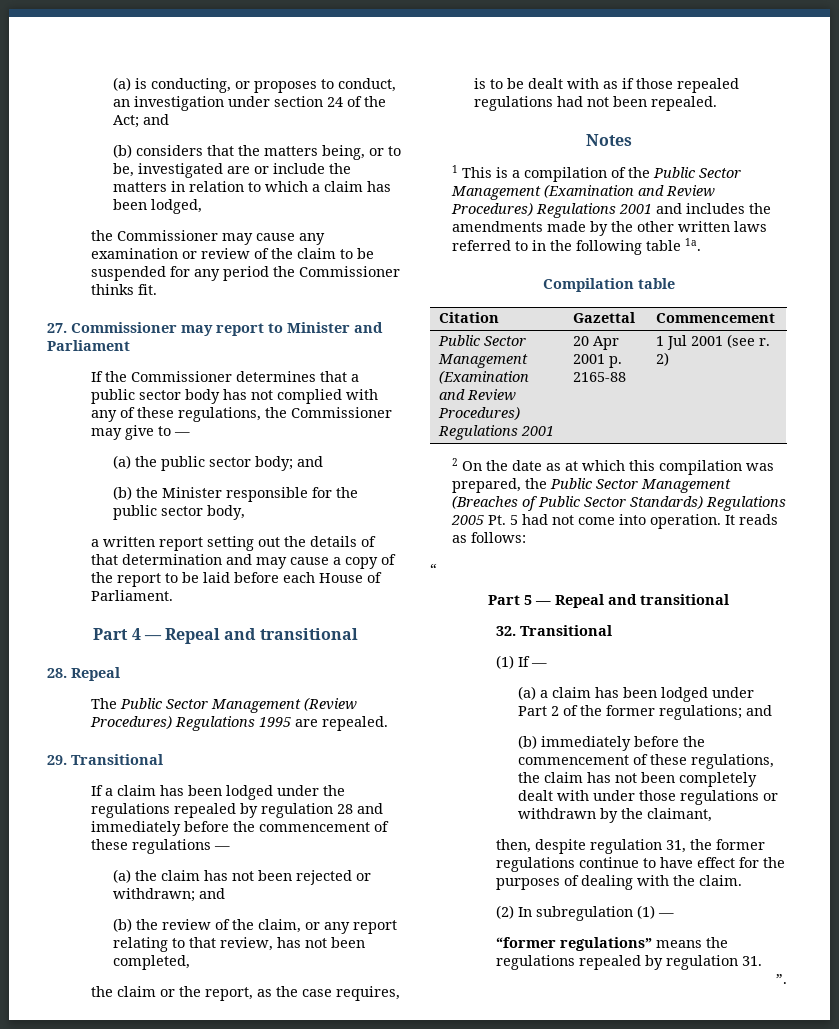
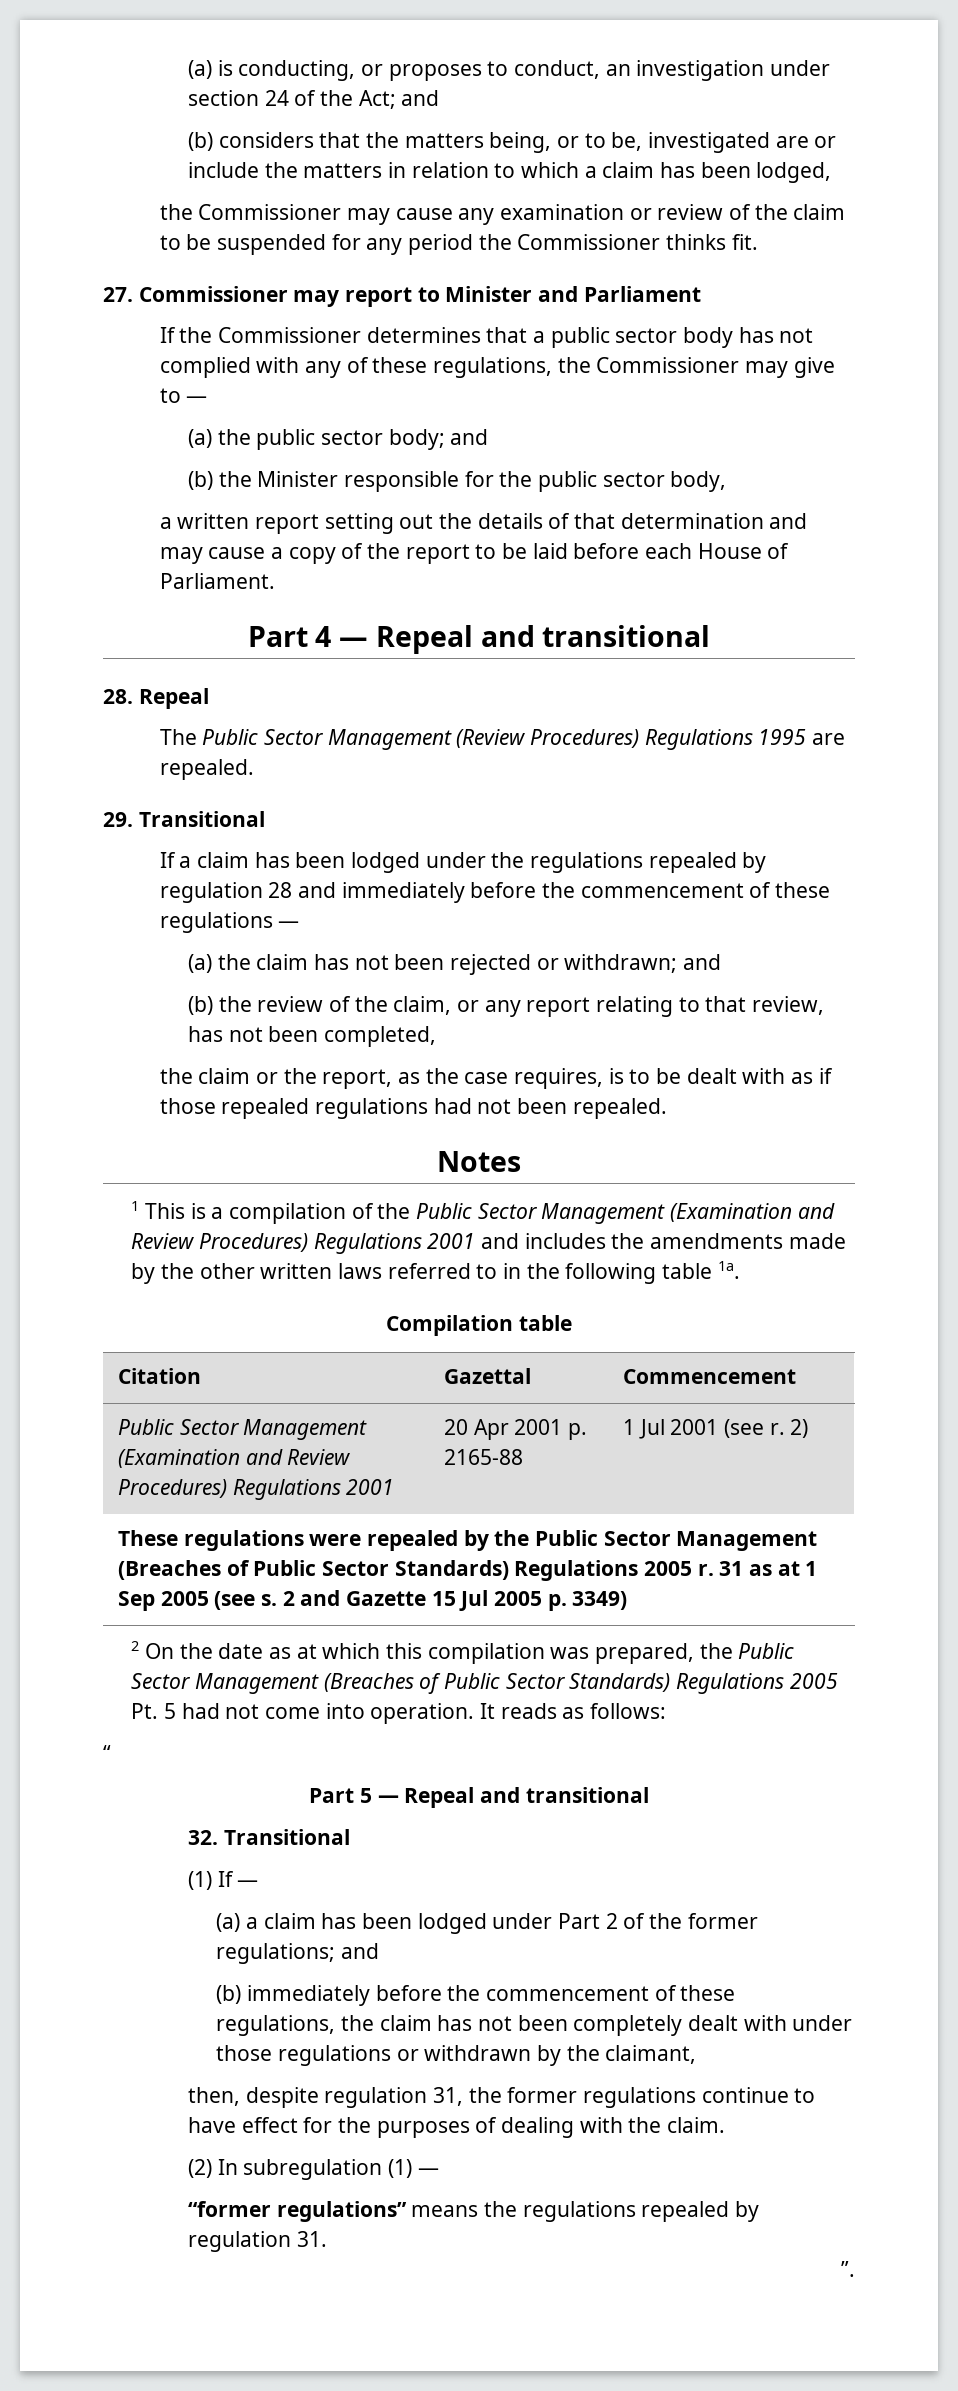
(670, 359) none -> [117,1530,818,1551] [117,1560,818,1581] [117,1590,628,1611] // These regulations were repealed by the Public Sector Management (Breaches of Public Sector Standards) Regulations 2005 r. 31 as at 1 Sep 2005 (see s. 2 and Gazette 15 Jul 2005 p. 3349)

